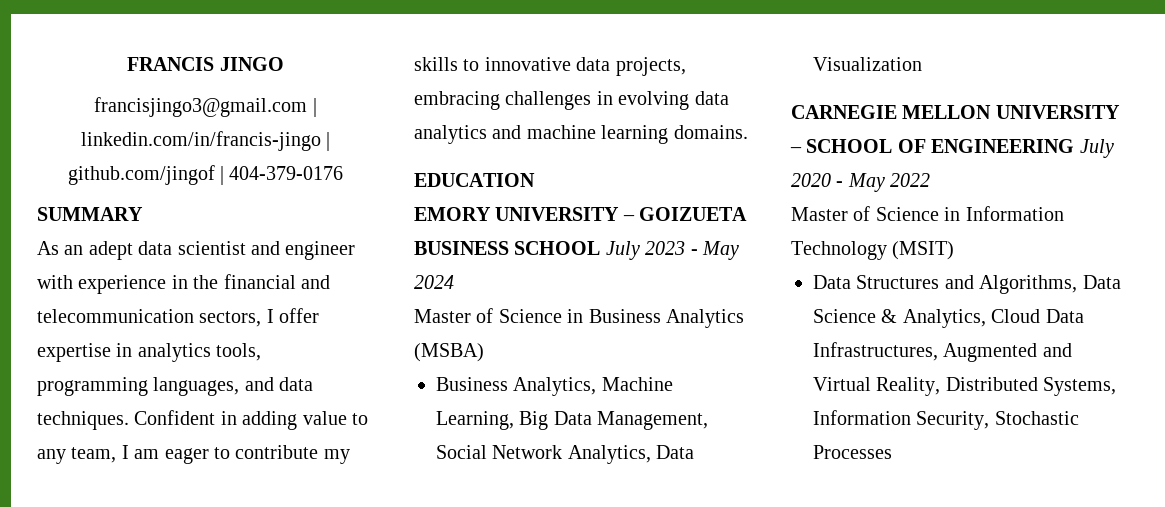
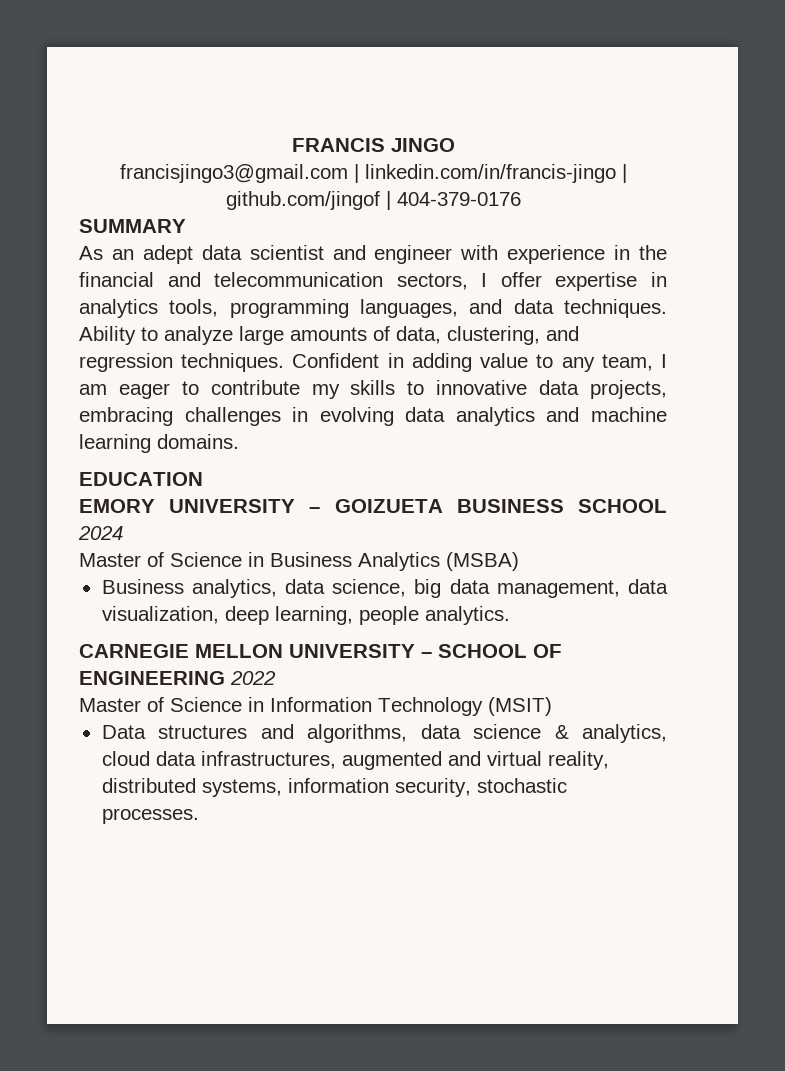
(129, 420) none -> [79,326,579,345] [79,353,285,372] Ability to analyze large amounts of data, clustering, and regression techniques.
[605,241,739,260] July 2023 - May -> (667, 506) none
[513,377,673,396] [436,411,709,430] [436,445,695,464] [813,57,922,71] Analytics, Machine Learning, Big Data Management, Social Network Analytics, Data Visualization -> [191,579,669,598] [101,606,510,625] analytics, data science, big data management, data visualization, deep learning, people analytics.
[1079,139,1114,158] [791,173,885,192] July 2020 - May -> (225, 678) none
[856,275,1121,294] [813,309,1084,328] [813,342,1072,362] [813,377,1117,396] [813,410,1079,430] [813,445,892,459] Structures and Algorithms, Data Science & Analytics, Cloud Data Infrastructures, Augmented and Virtual Reality, Distributed Systems, Information Security, Stochastic Processes -> [158,724,667,743] [101,751,609,770] [101,778,567,797] [101,808,199,824] structures and algorithms, data science & analytics, cloud data infrastructures, augmented and virtual reality, distributed systems, information security, stochastic processes.

